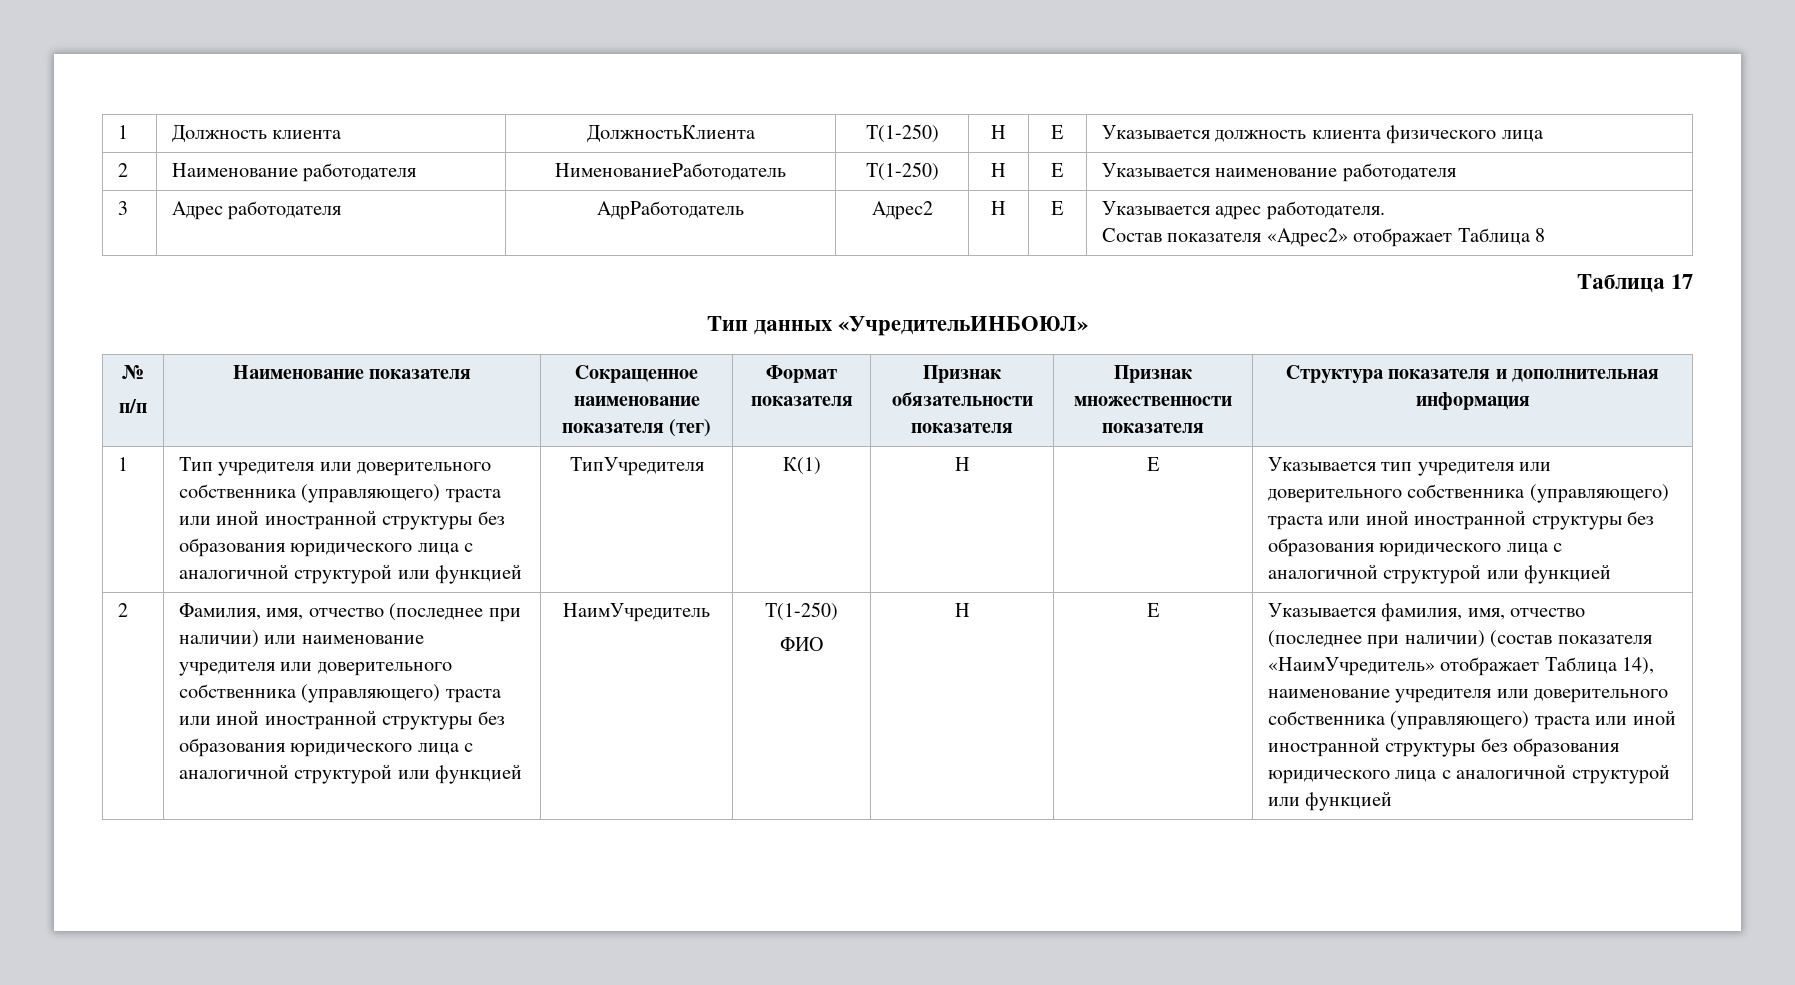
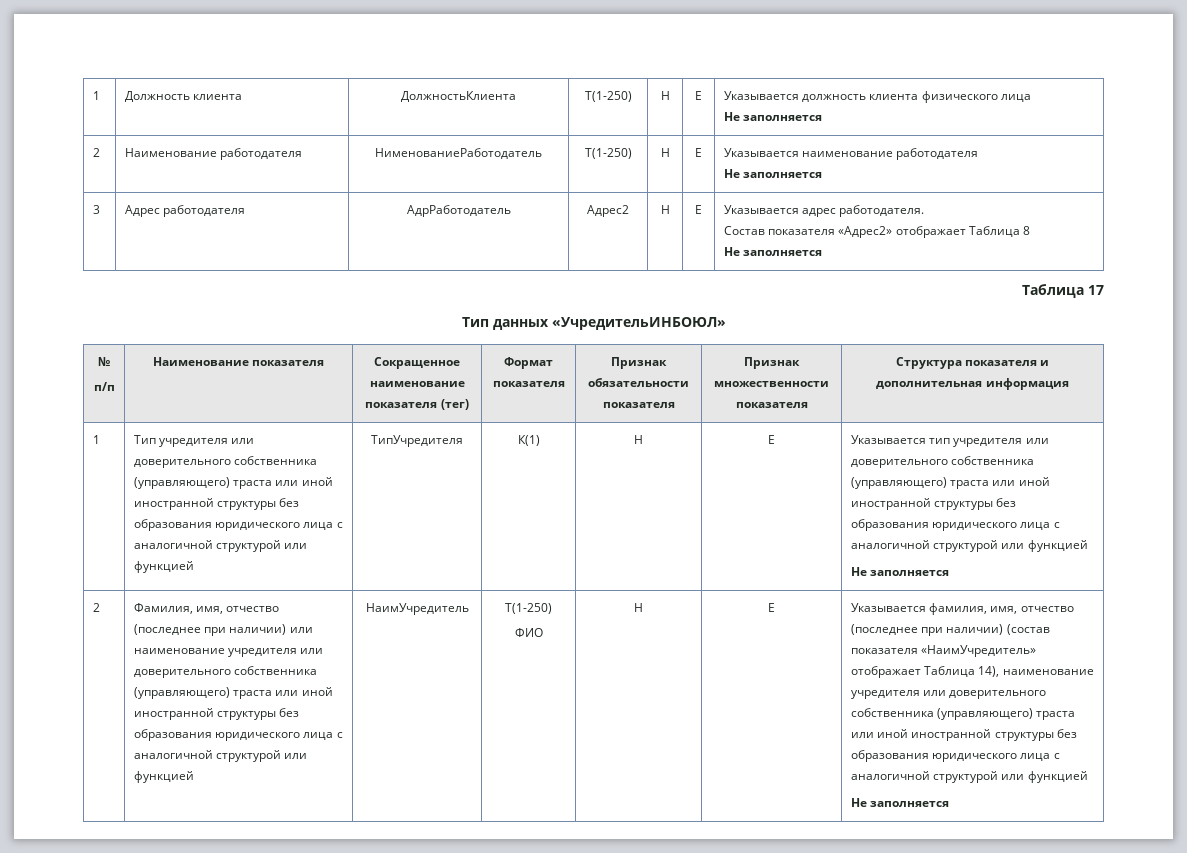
(1543, 136) none -> [723,112,823,121] // Не заполняется
(1456, 172) none -> [723,169,823,178] // Не заполняется
(1546, 235) none -> [723,247,823,256] // Не заполняется
(1612, 574) none -> [850,567,950,576] // Не заполняется
(1393, 801) none -> [850,798,950,807] // Не заполняется

